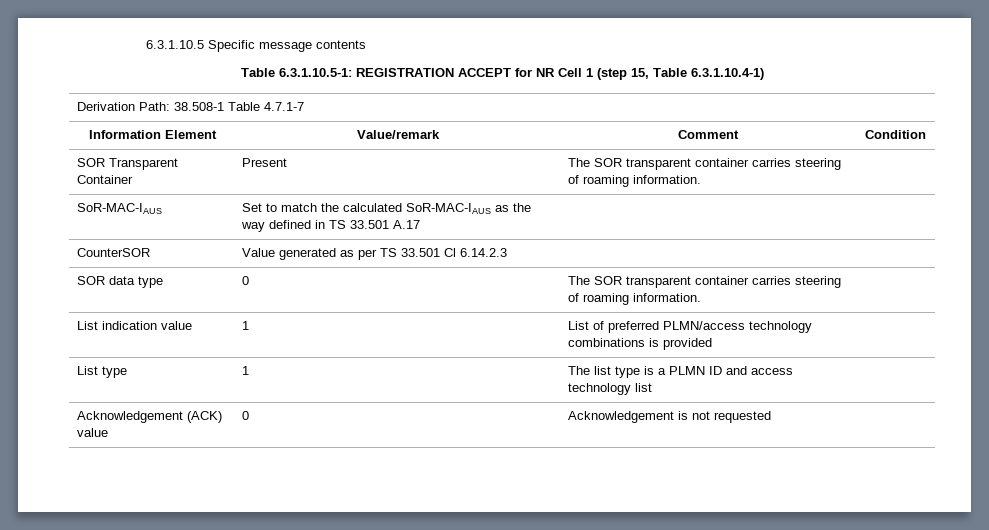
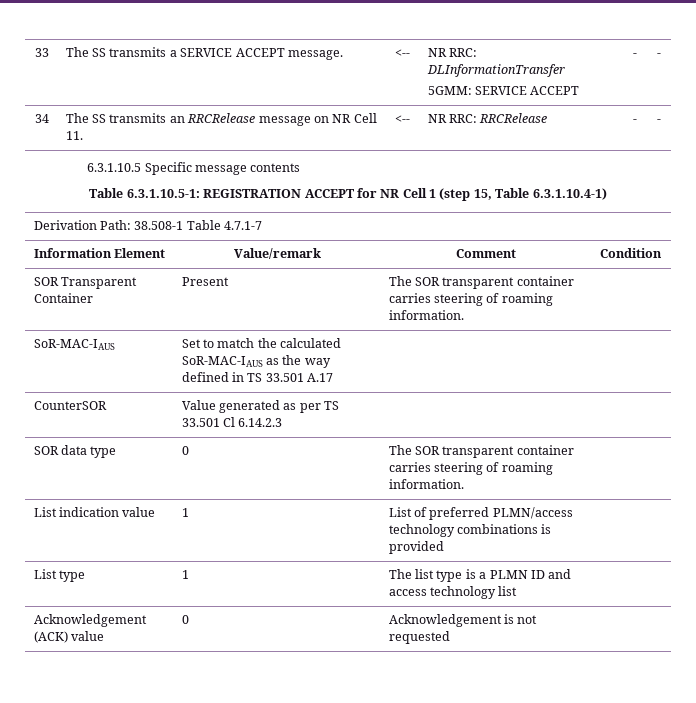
(145, 44) none -> [34,48,49,57] [65,47,343,60] [395,49,410,57] [427,48,478,57] [426,64,565,77] [427,86,580,95] [632,53,637,57] [656,53,661,57] [34,114,49,123] [65,113,377,126] [65,131,83,140] [395,115,410,123] [427,113,548,123] [632,119,637,123] [656,119,661,123] 33 | The SS transmits a SERVICE ACCEPT message. | <-- | NR RRC: DLInformationTransfer // 5GMM: SERVICE ACCEPT | - | - // 34 | The SS transmits an RRCRelease message on NR Cell 11. | <-- | NR RRC: RRCRelease | - | - //

